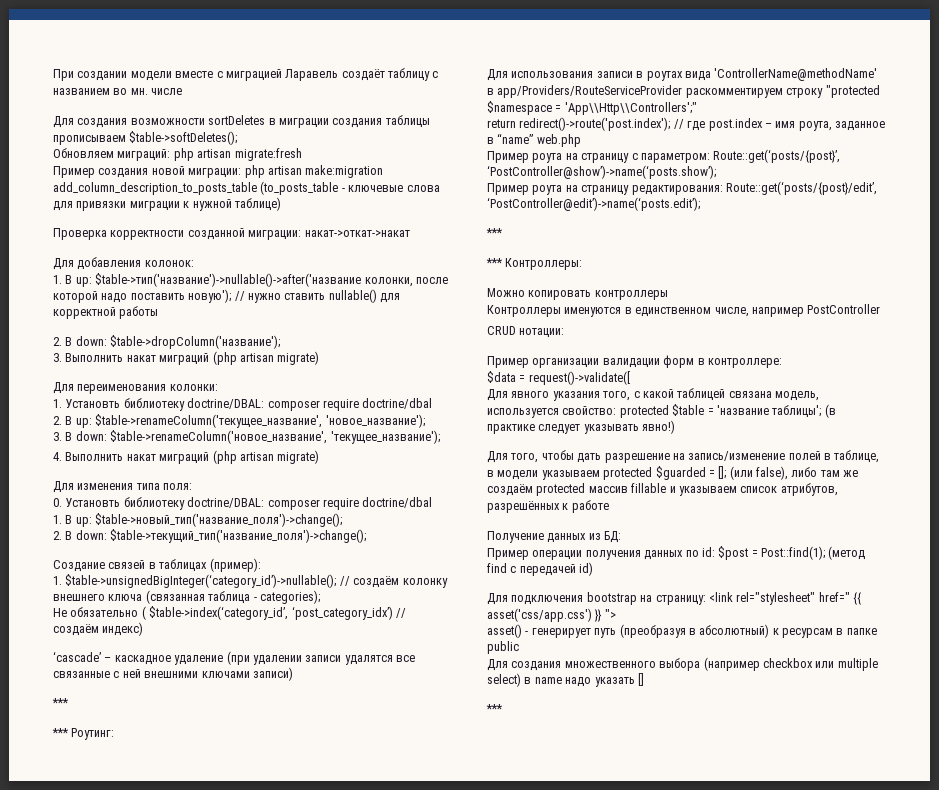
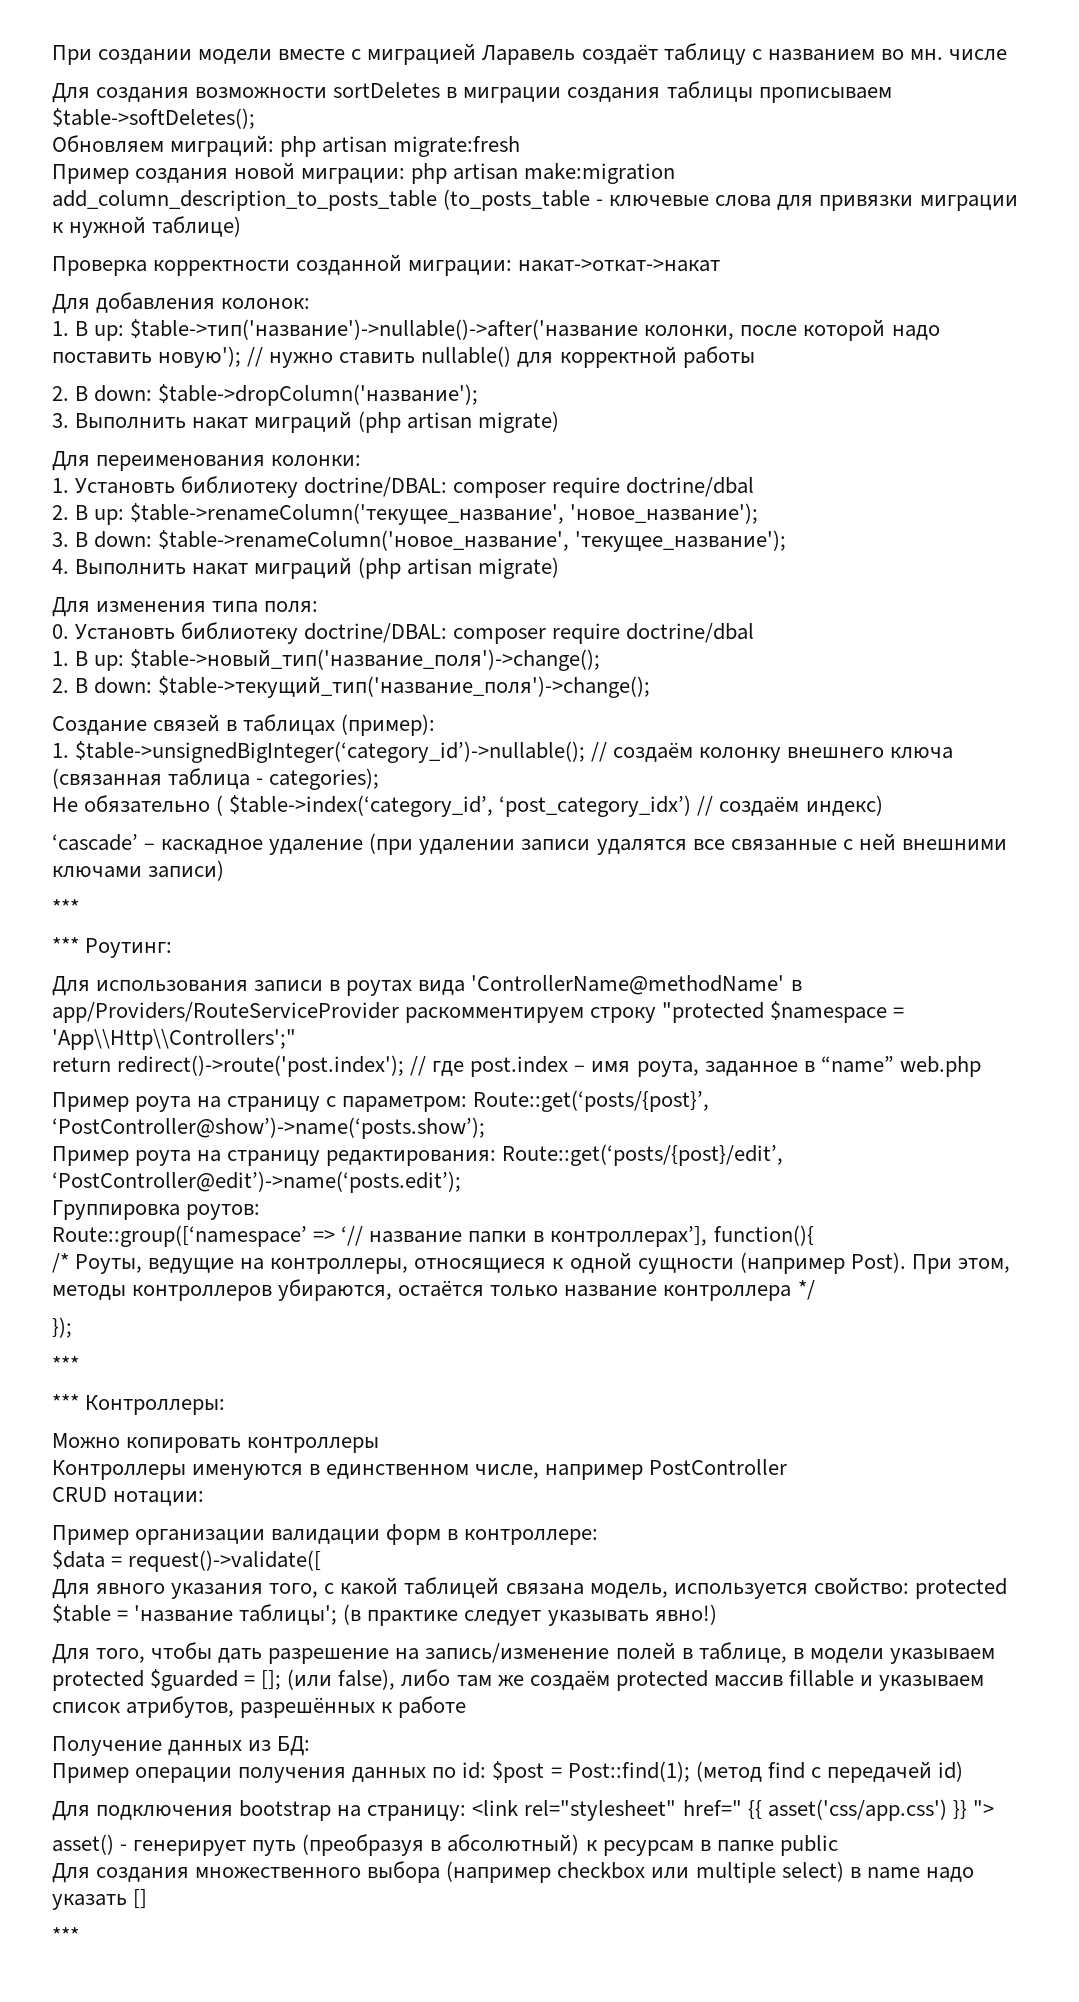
(700, 204) none -> [52,1200,261,1220] [52,1225,814,1247] [52,1252,1010,1274] [52,1279,815,1301] [52,1317,72,1338] // Группировка роутов: // Route::group([‘namespace’ => ‘// название папки в контроллерах’], function(){ // /* Роуты, ведущие на контроллеры, относящиеся к одной сущности (например Post). При этом, методы контроллеров убираются, остаётся только название контроллера */ // });

